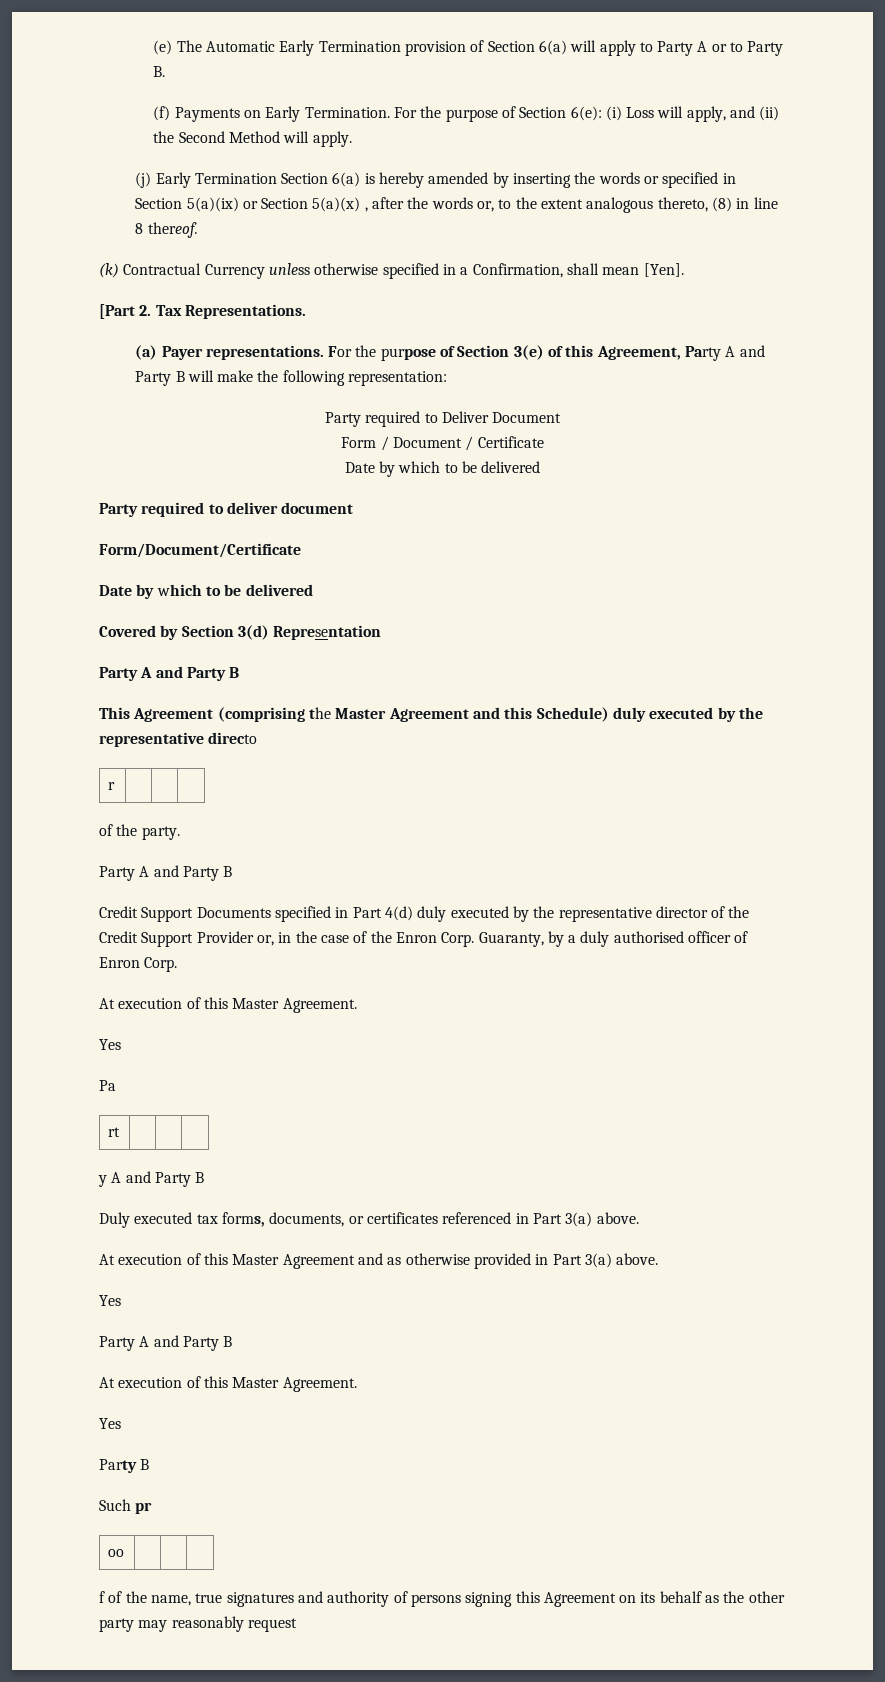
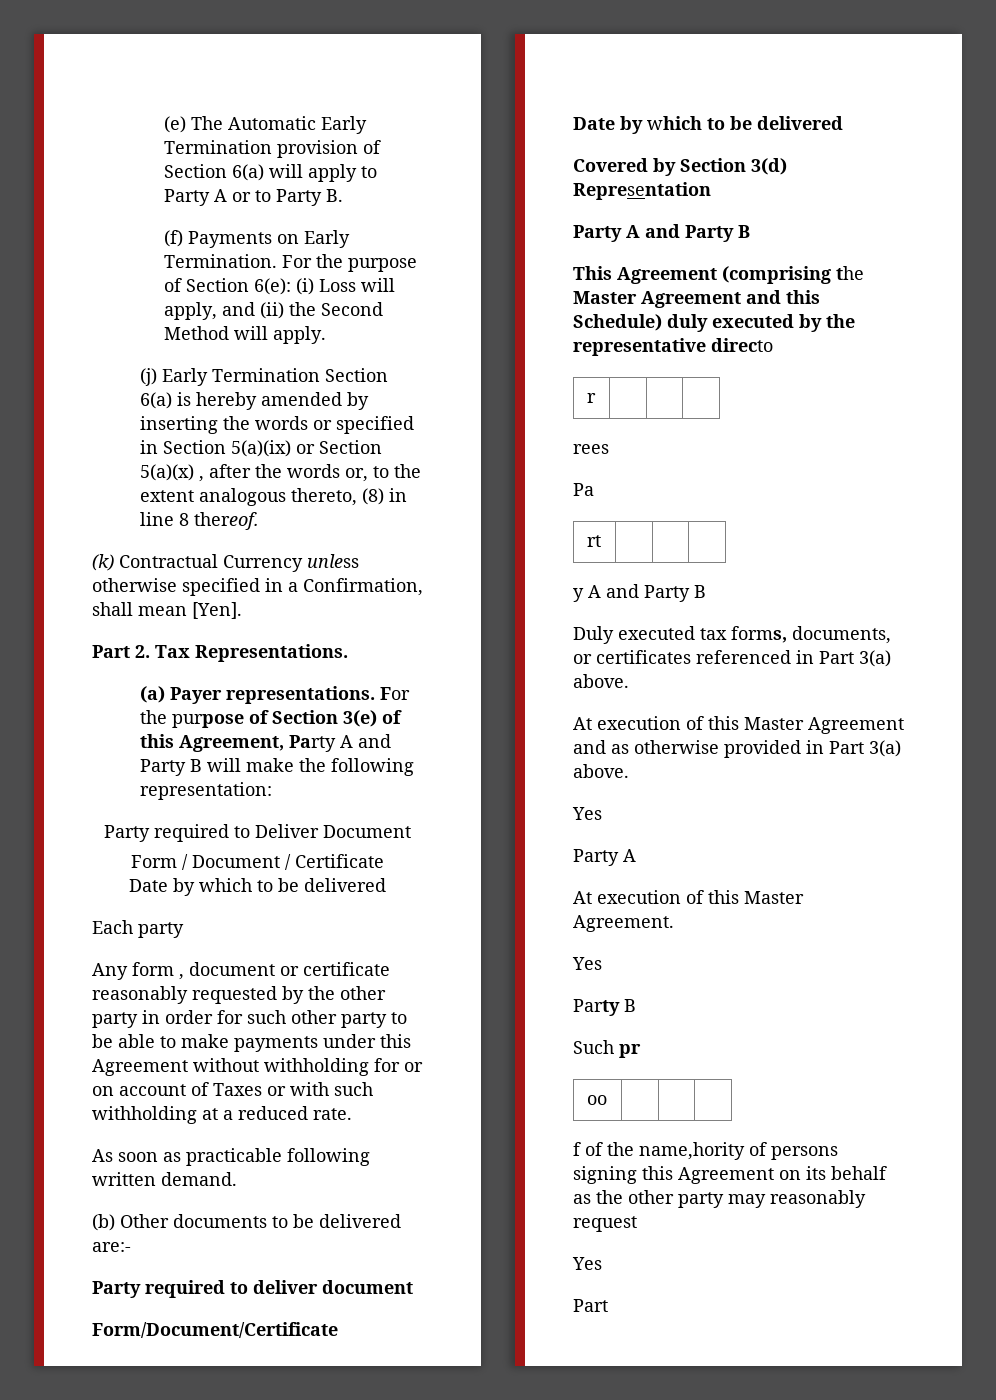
[99,304,135,319] [Part -> [92,645,130,658] Part
(541, 467) none -> [92,920,184,938] [92,962,390,980] [92,986,386,1004] [92,1010,407,1028] [92,1034,411,1052] [92,1058,423,1076] [92,1082,373,1096] [92,1106,352,1124] [92,1148,370,1166] [92,1172,237,1186] [92,1214,401,1231] [92,1242,131,1252] // Each party // Any form , document or certificate reasonably requested by the other party in order for such other party to be able to make payments under this Agreement without withholding for or on account of Taxes or with such withholding at a reduced rate. // As soon as practicable following written demand. // (b) Other documents to be delivered are:-
[99,824,180,840] [99,865,233,881] [99,906,750,922] [99,931,749,947] [99,957,178,972] [99,997,357,1013] [99,1039,121,1050] of the party. // Party A and Party B // Credit Support Documents specified in Part 4(d) duly executed by the representative director of the Credit Support Provider or, in the case of the Enron Corp. Guaranty, by a duly authorised officer of Enron Corp. // At execution of this Master Agreement. // Yes -> [573,444,609,454] rees
[153,1335,233,1351] and Party B -> (636, 855) none
[150,1591,390,1607] name, true signatures and authority -> [639,1142,745,1160] name,hority
(297, 1625) none -> [572,1257,602,1270] [573,1299,608,1312] // Yes // Part

